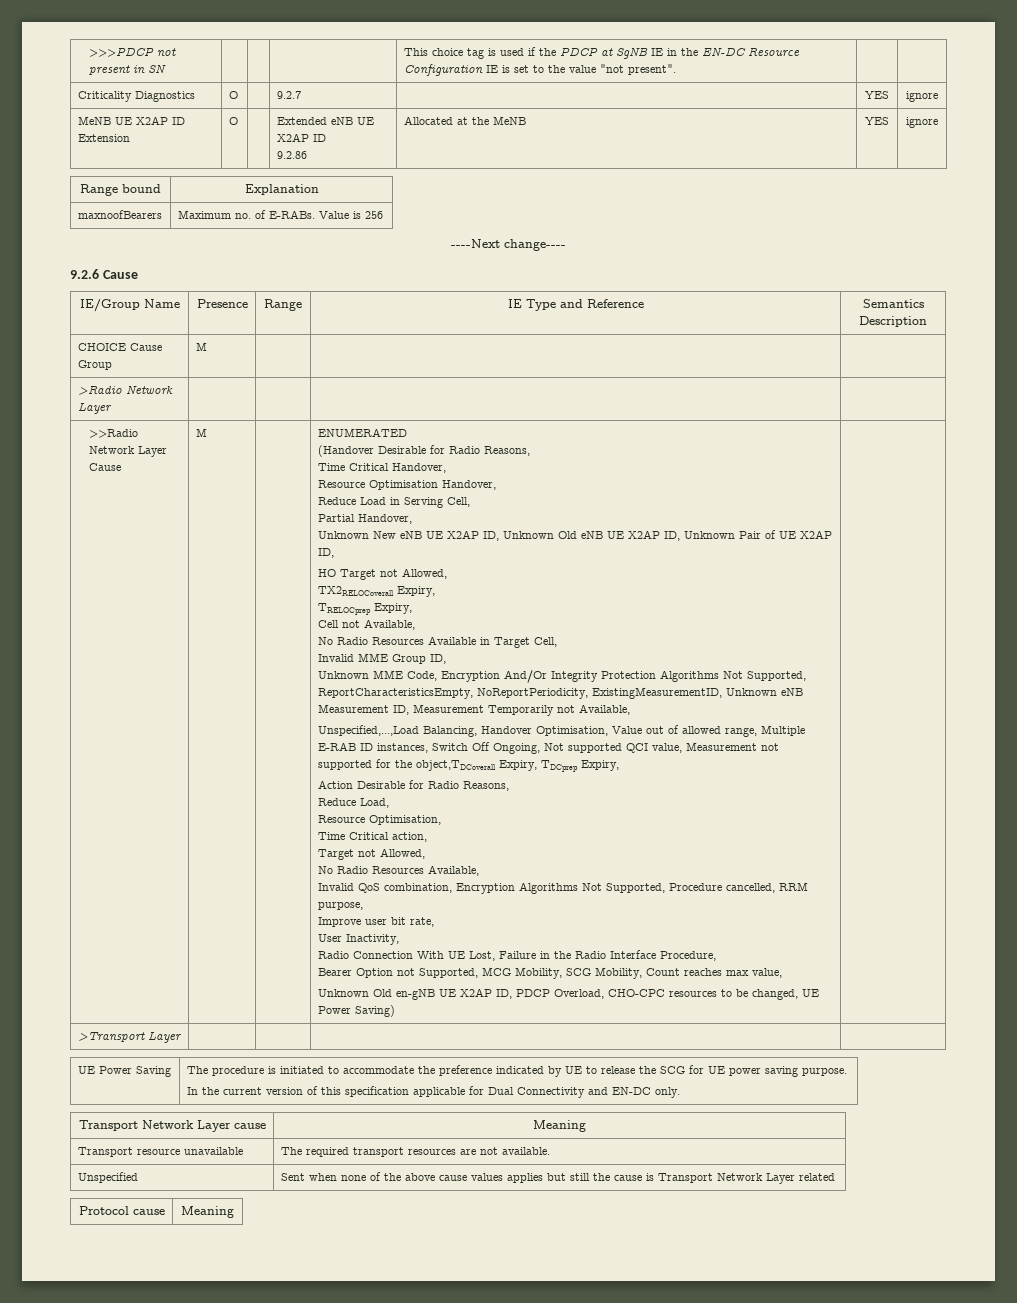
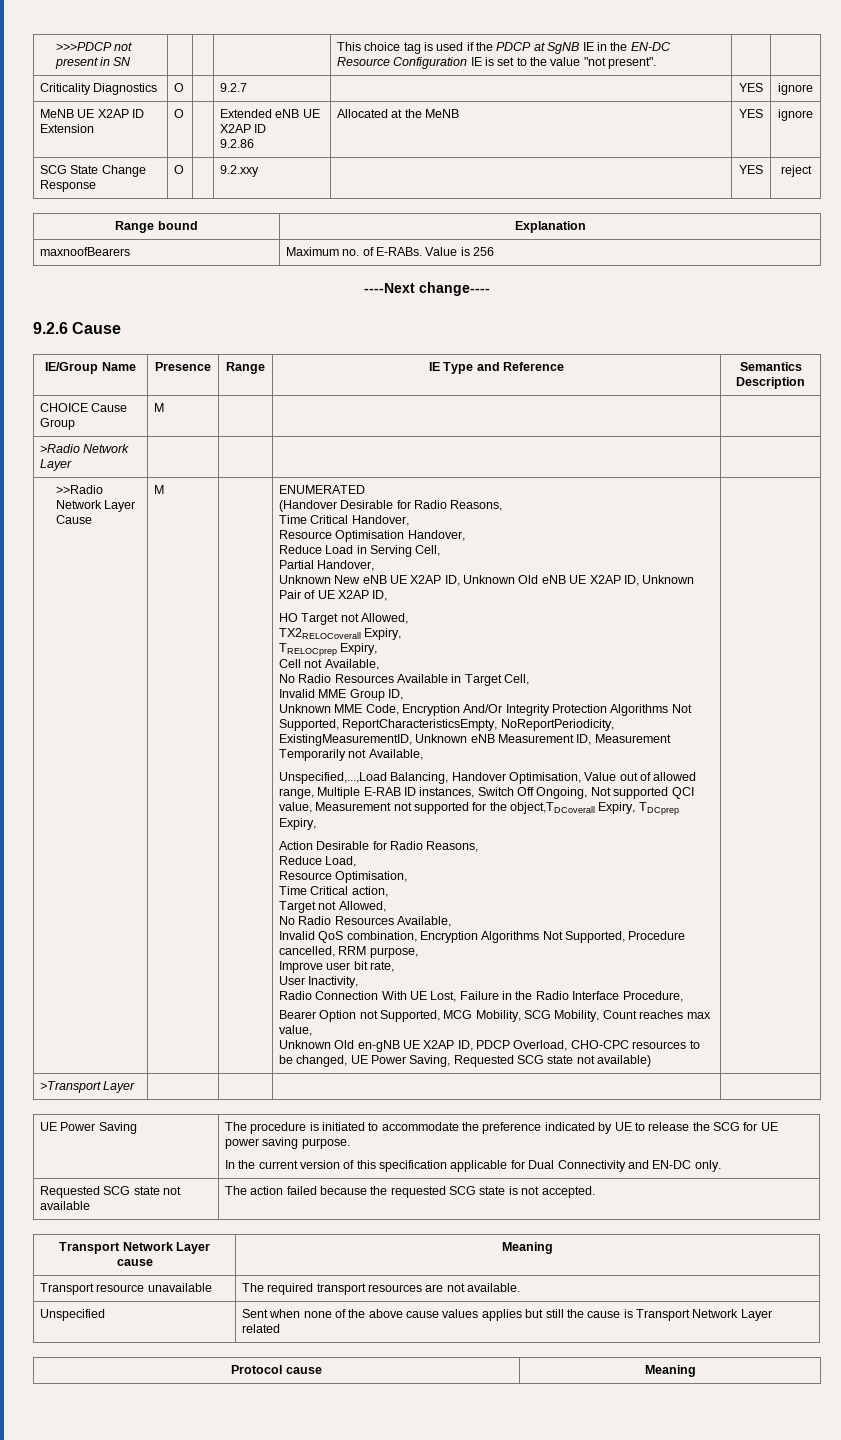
(938, 122) none -> [39,165,146,177] [39,180,96,192] [173,165,184,174] [219,165,259,177] [739,165,763,174] [780,165,812,177] // SCG State Change Response | O | | 9.2.xxy | | YES | reject
[354,1005,395,1017] Saving) -> [409,1055,652,1067] Saving, Requested SCG state not available)
(680, 1092) none -> [39,1186,181,1198] [39,1201,90,1210] [224,1186,595,1198] // Requested SCG state not available | The action failed because the requested SCG state is not accepted.

